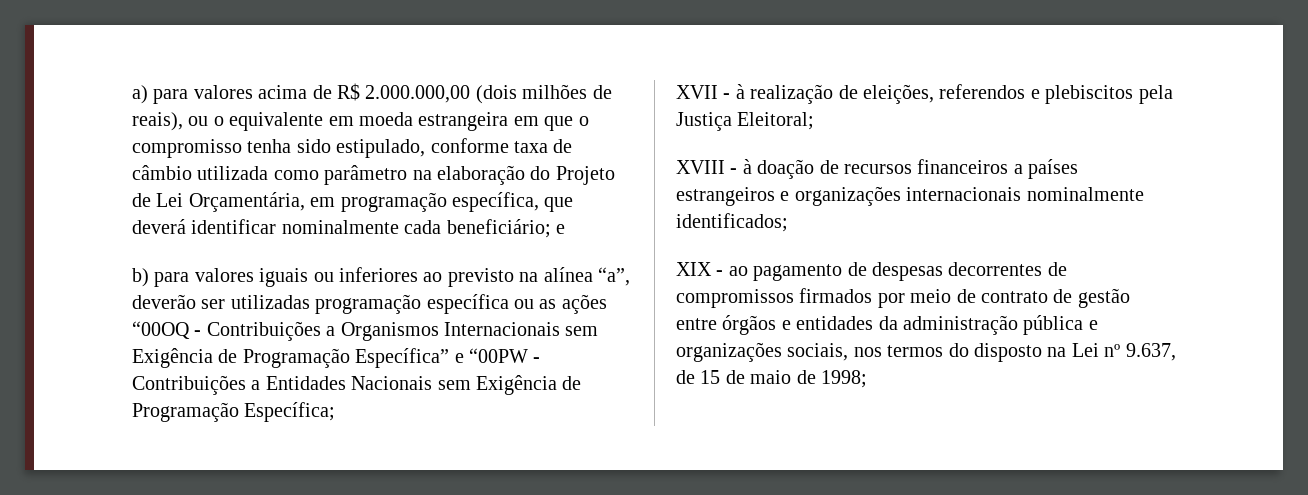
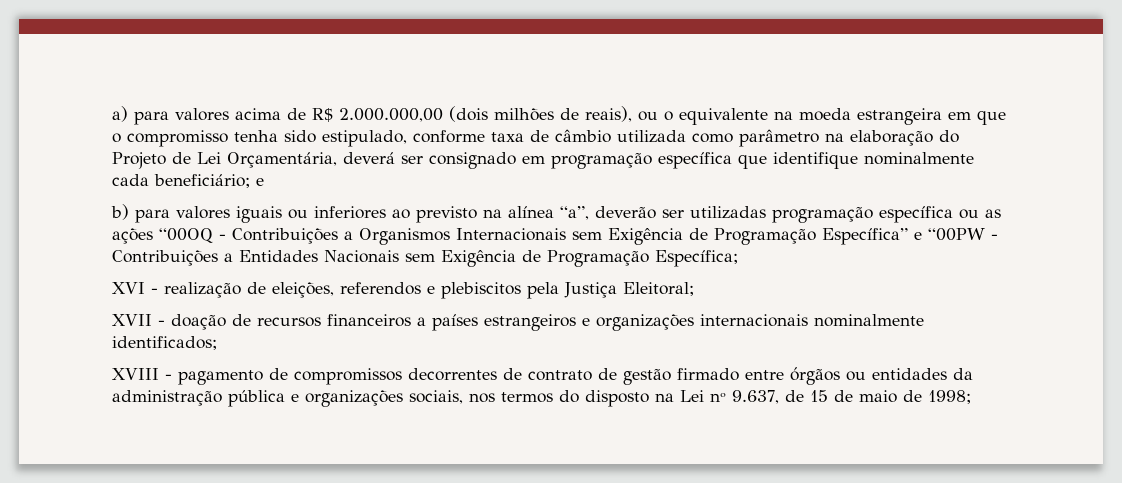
[328,116,354,126] em -> [774,111,793,120] na
[310,192,574,212] [132,219,277,234] em programação específica, que deverá identificar -> [343,152,858,169] deverá ser consignado em programação específica que identifique
[676,84,745,99] XVII - à -> [112,282,158,294] XVI -
[676,159,752,174] XVIII - à -> [112,314,165,326] XVII -
[676,262,748,276] XIX - ao -> [112,368,172,380] XVIII -
[872,262,943,281] despesas -> [294,368,402,385] compromissos
[676,288,976,308] compromissos firmados por meio de -> (522, 374) none
(1130, 298) none -> [677,368,739,381] firmado
[781,320,791,330] e -> [846,371,866,381] ou

